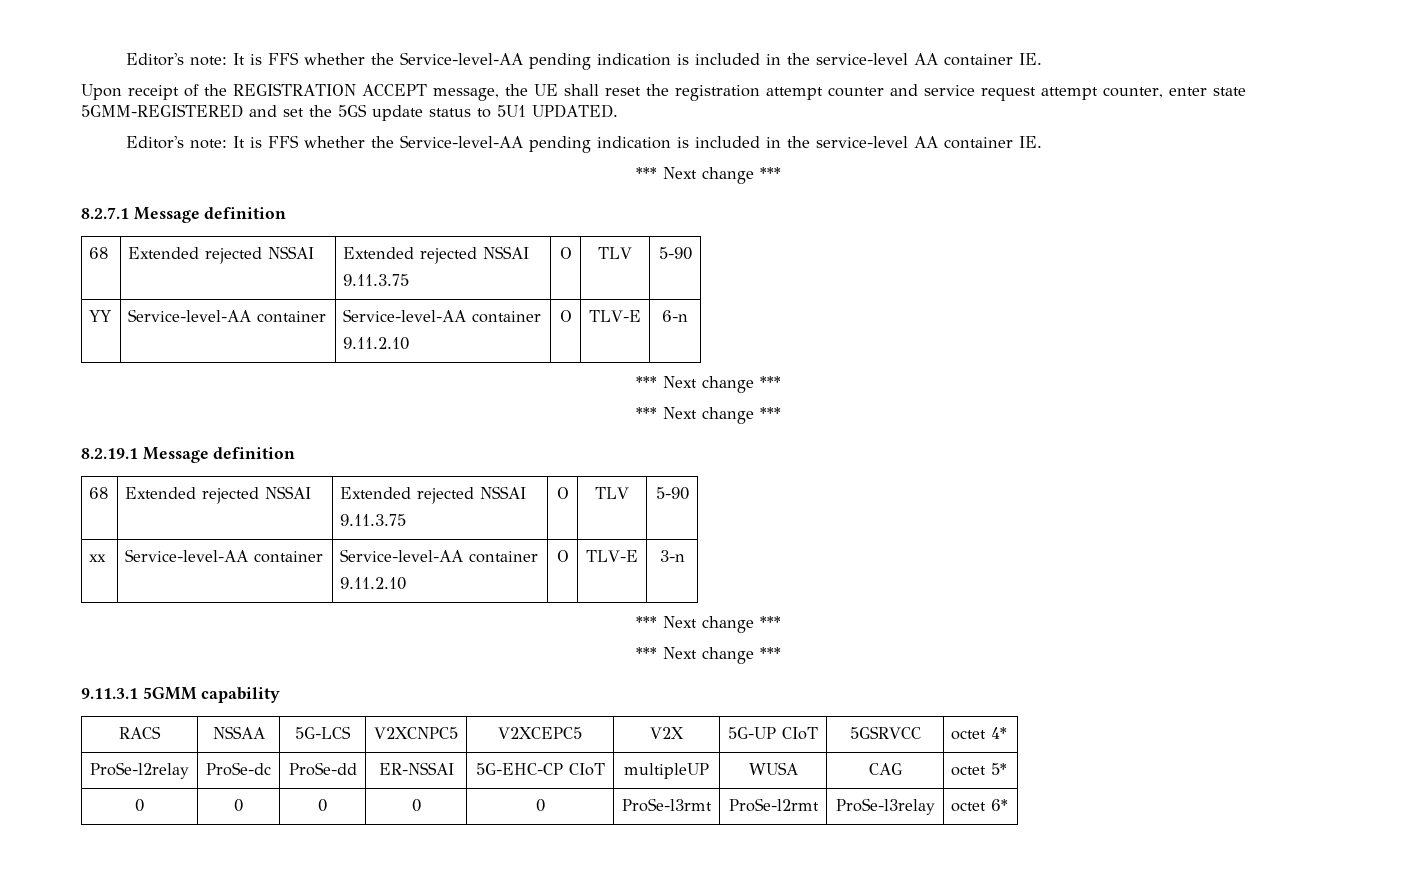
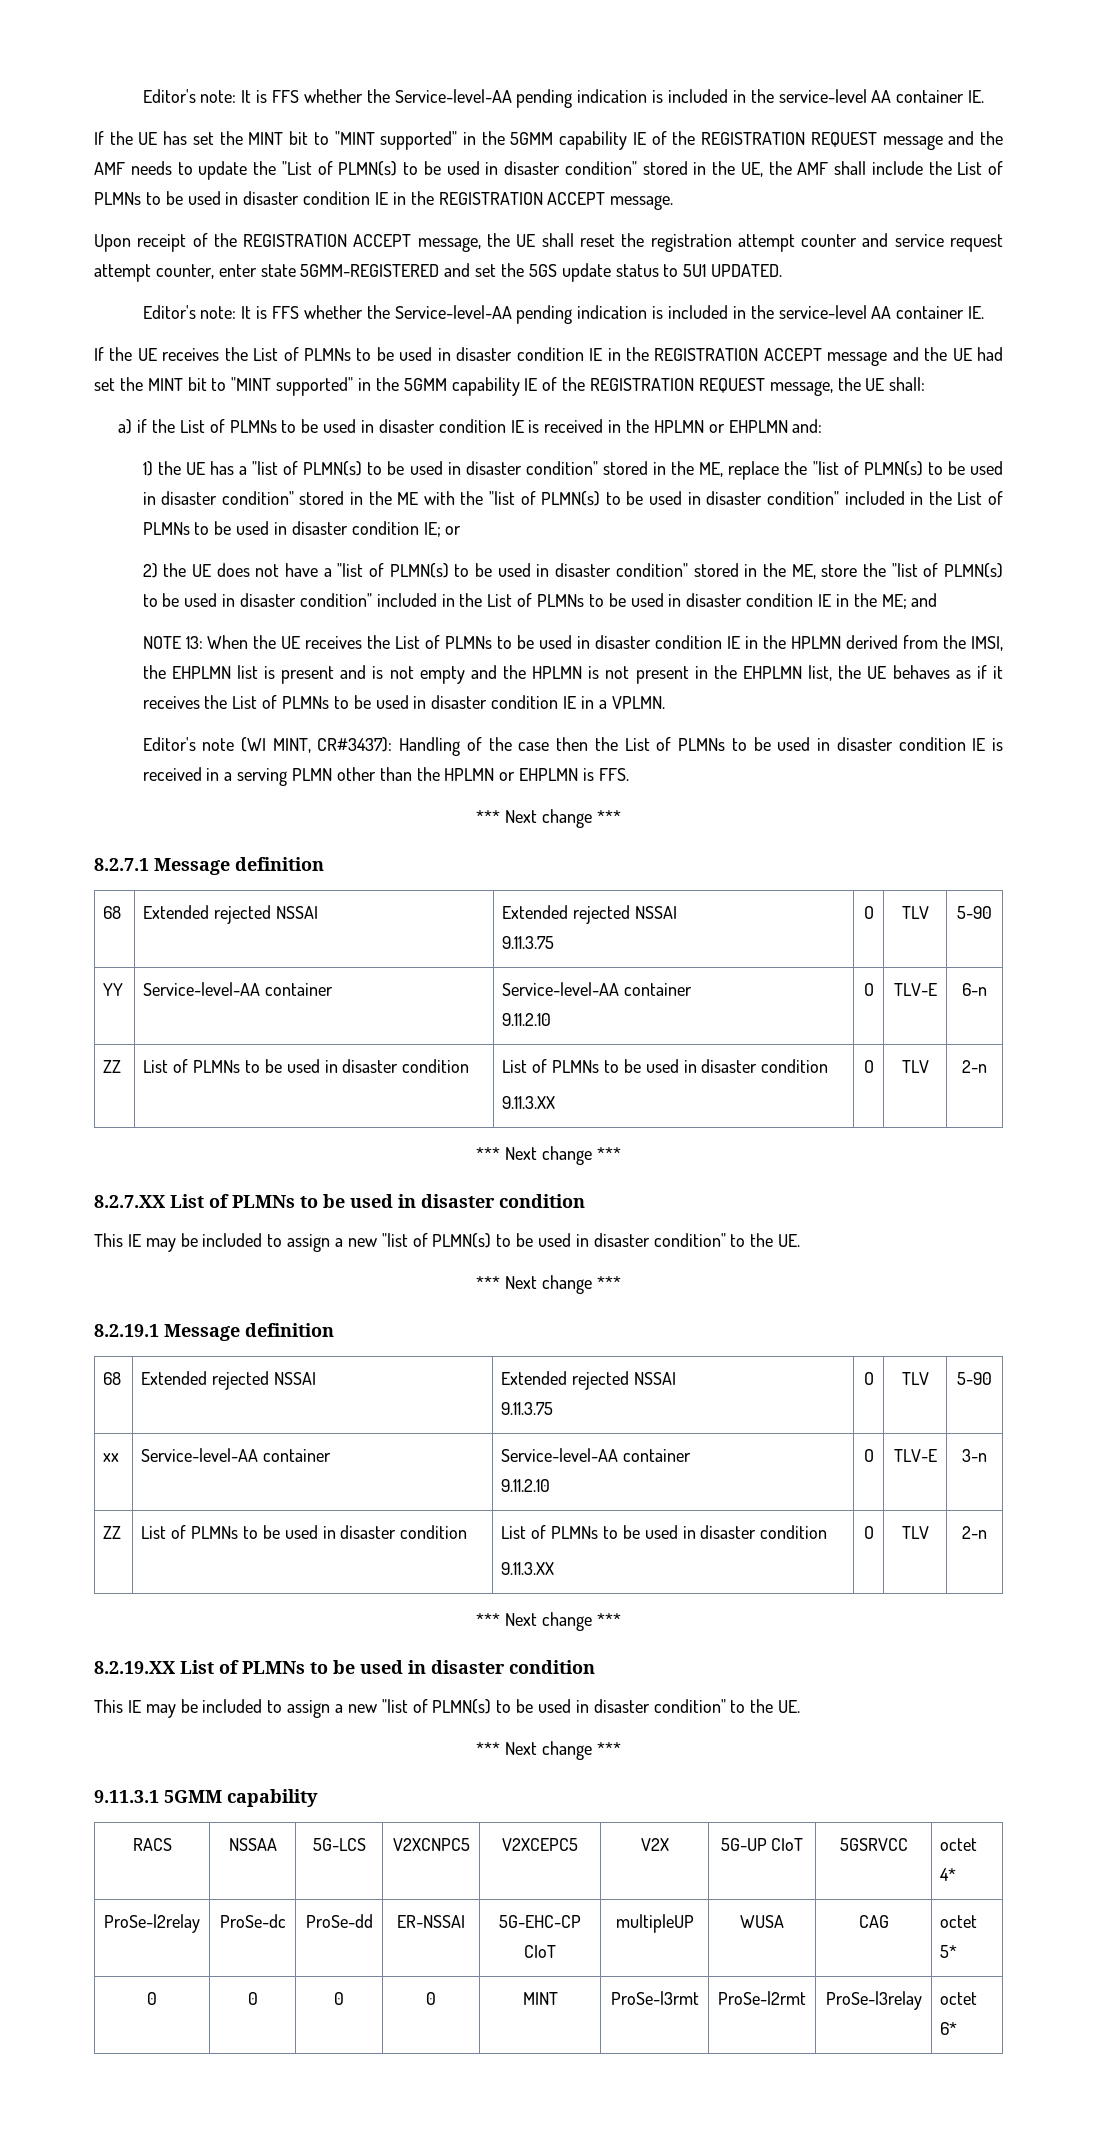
(1043, 59) none -> [94,131,1004,150] [94,161,1003,180] [94,191,674,210] // If the UE has set the MINT bit to "MINT supported" in the 5GMM capability IE of the REGISTRATION REQUEST message and the AMF needs to update the "List of PLMN(s) to be used in disaster condition" stored in the UE, the AMF shall include the List of PLMNs to be used in disaster condition IE in the REGISTRATION ACCEPT message.
(1043, 142) none -> [94,347,1004,366] [94,377,926,396] [118,419,823,434] [142,461,1003,480] [142,491,1004,506] [142,521,462,537] [142,563,1003,579] [142,593,938,609] [142,635,1003,651] [142,665,1004,684] [142,695,665,709] [142,737,1003,756] [142,767,629,786] // If the UE receives the List of PLMNs to be used in disaster condition IE in the REGISTRATION ACCEPT message and the UE had set the MINT bit to "MINT supported" in the 5GMM capability IE of the REGISTRATION REQUEST message, the UE shall: // a) if the List of PLMNs to be used in disaster condition IE is received in the HPLMN or EHPLMN and: // 1) the UE has a "list of PLMN(s) to be used in disaster condition" stored in the ME, replace the "list of PLMN(s) to be used in disaster condition" stored in the ME with the "list of PLMN(s) to be used in disaster condition" included in the List of PLMNs to be used in disaster condition IE; or // 2) the UE does not have a "list of PLMN(s) to be used in disaster condition" stored in the ME, store the "list of PLMN(s) to be used in disaster condition" included in the List of PLMNs to be used in disaster condition IE in the ME; and // NOTE 13: When the UE receives the List of PLMNs to be used in disaster condition IE in the HPLMN derived from the IMSI, the EHPLMN list is present and is not empty and the HPLMN is not present in the EHPLMN list, the UE behaves as if it receives the List of PLMNs to be used in disaster condition IE in a VPLMN. // Editor's note (WI MINT, CR#3437): Handling of the case then the List of PLMNs to be used in disaster condition IE is received in a serving PLMN other than the HPLMN or EHPLMN is FFS.
[635,376,781,393] // *** Next change *** -> [103,1060,122,1073] [143,1059,470,1073] [502,1059,829,1073] [502,1096,556,1109] [863,1060,874,1073] [901,1060,929,1073] [962,1060,988,1073] [476,1146,621,1165] [94,1194,585,1208] [94,1233,801,1252] // ZZ | List of PLMNs to be used in disaster condition | List of PLMNs to be used in disaster condition // 9.11.3.XX | O | TLV | 2-n // *** Next change *** // 8.2.7.XX List of PLMNs to be used in disaster condition // This IE may be included to assign a new "list of PLMN(s) to be used in disaster condition" to the UE.
[635,616,781,633] // *** Next change *** -> [103,1526,122,1539] [141,1525,468,1539] [501,1525,828,1539] [501,1562,555,1575] [863,1526,874,1539] [901,1526,929,1539] [962,1526,988,1539] [476,1612,621,1631] [94,1660,595,1674] [94,1699,801,1718] // ZZ | List of PLMNs to be used in disaster condition | List of PLMNs to be used in disaster condition // 9.11.3.XX | O | TLV | 2-n // *** Next change *** // 8.2.19.XX List of PLMNs to be used in disaster condition // This IE may be included to assign a new "list of PLMN(s) to be used in disaster condition" to the UE.
[535,799,545,812] 0 -> [522,1992,558,2005] MINT

